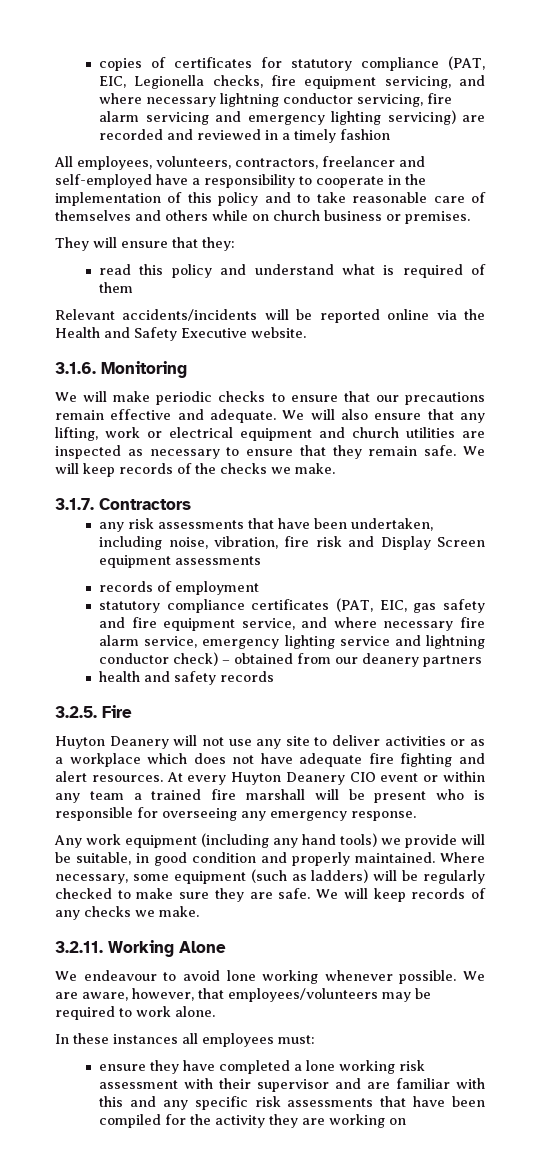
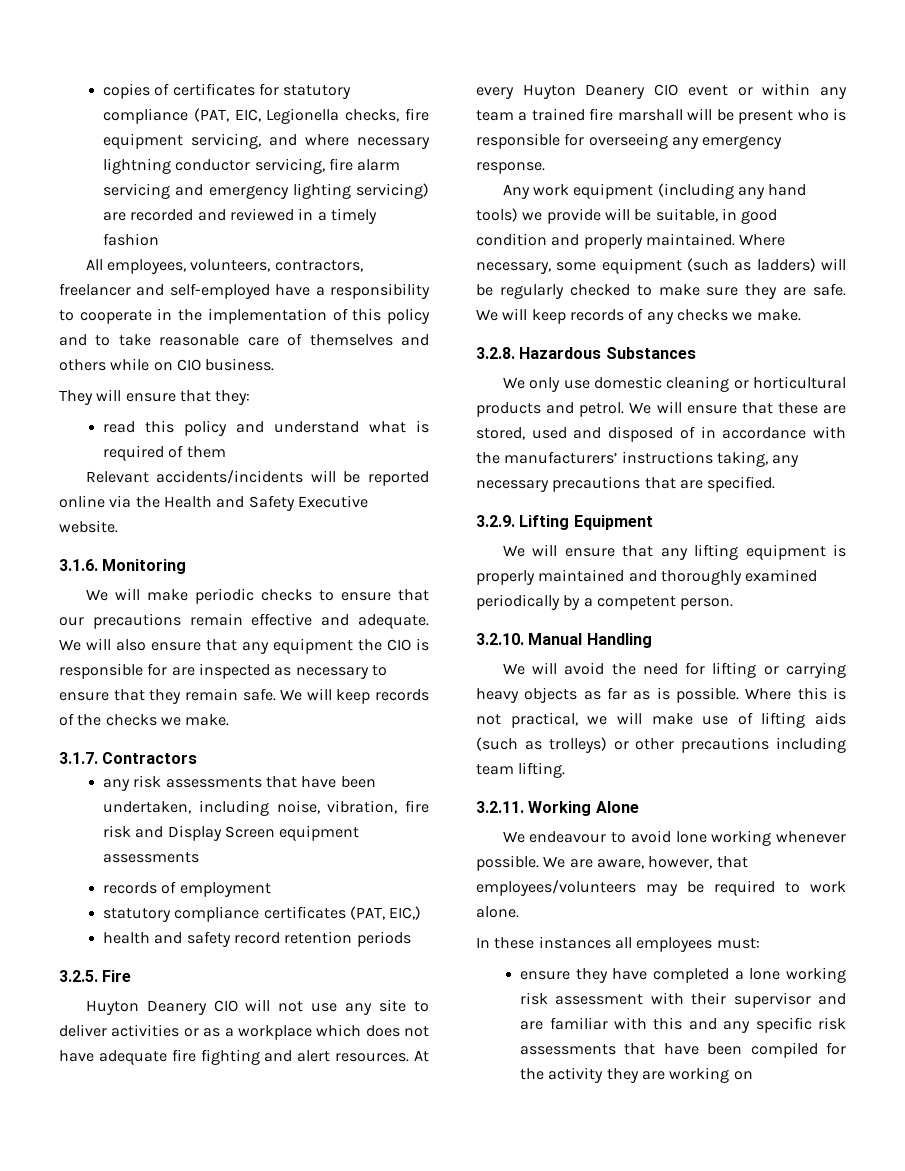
[273,210,470,224] church business or premises. -> [176,358,275,371] CIO business.
[55,427,455,441] lifting, work or electrical equipment and church utilities -> [273,638,429,654] [59,663,168,679] equipment the CIO is responsible for
[379,599,486,613] [99,617,485,631] [99,635,486,649] [99,652,483,667] EIC, gas safety and fire equipment service, and where necessary fire alarm service, emergency lighting service and lightning conductor check) – obtained from our deanery partners -> [389,906,422,920] EIC,)
[220,671,275,682] records -> [234,931,411,947] record retention periods
(169, 742) none -> [213,1000,238,1012] CIO
(199, 911) none -> [476,347,696,359] [502,376,846,392] [476,401,846,417] [476,426,846,442] [476,451,800,467] [476,476,776,492] [476,515,653,530] [502,544,846,560] [476,569,818,585] [476,594,734,610] [476,633,652,648] [502,662,846,678] [476,687,846,703] [476,712,846,728] [476,737,846,753] [476,762,566,778] // 3.2.8. Hazardous Substances // We only use domestic cleaning or horticultural products and petrol. We will ensure that these are stored, used and disposed of in accordance with the manufacturers’ instructions taking, any necessary precautions that are specified. // 3.2.9. Lifting Equipment // We will ensure that any lifting equipment is properly maintained and thoroughly examined periodically by a competent person. // 3.2.10. Manual Handling // We will avoid the need for lifting or carrying heavy objects as far as is possible. Where this is not practical, we will make use of lifting aids (such as trolleys) or other precautions including team lifting.

